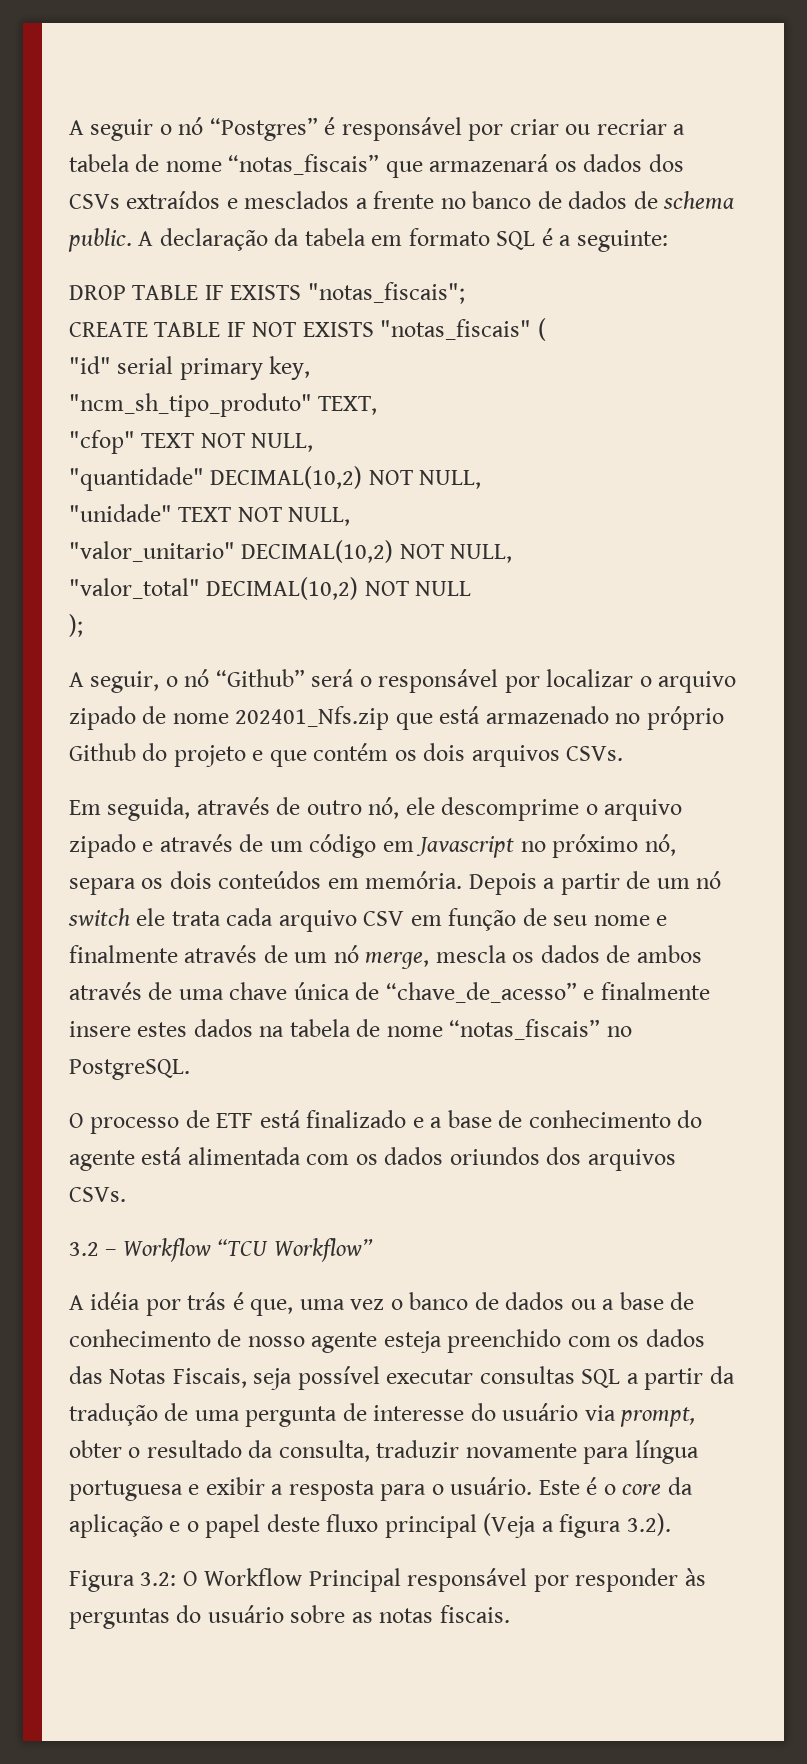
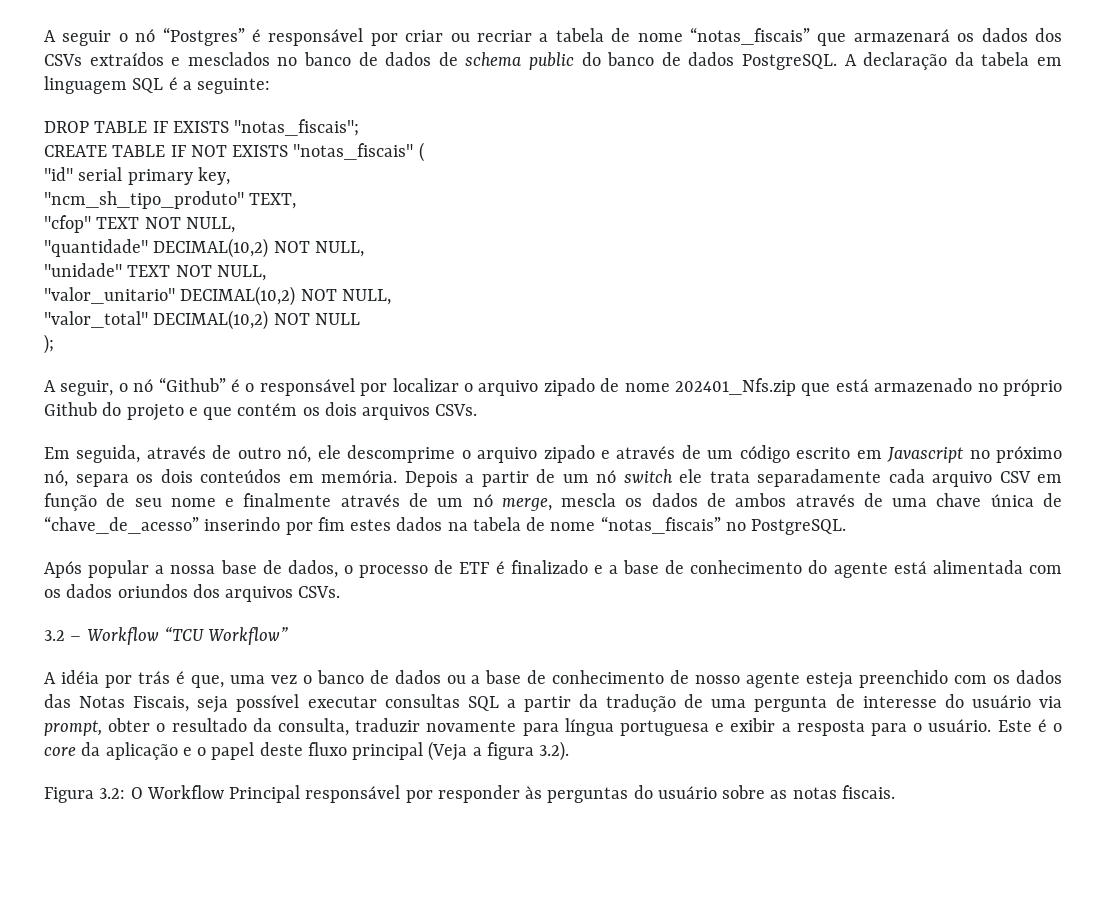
[355,191,435,209] a frente -> (270, 59) none
[68,228,132,252] public. -> [529,52,838,70] public do banco de dados PostgreSQL.
[408,228,490,246] formato -> [44,76,127,94] linguagem
[311,669,355,687] será -> [231,379,241,392] é
(377, 846) none -> [796,447,851,459] escrito
(221, 918) none -> [757,469,881,487] separadamente
[583,982,710,1000] [69,1021,131,1037] e finalmente insere -> [204,517,345,535] inserindo por fim
[69,1113,84,1128] O -> [44,560,353,578] Após popular a nossa base de dados, o
[259,1110,301,1128] está -> [495,561,505,574] é

